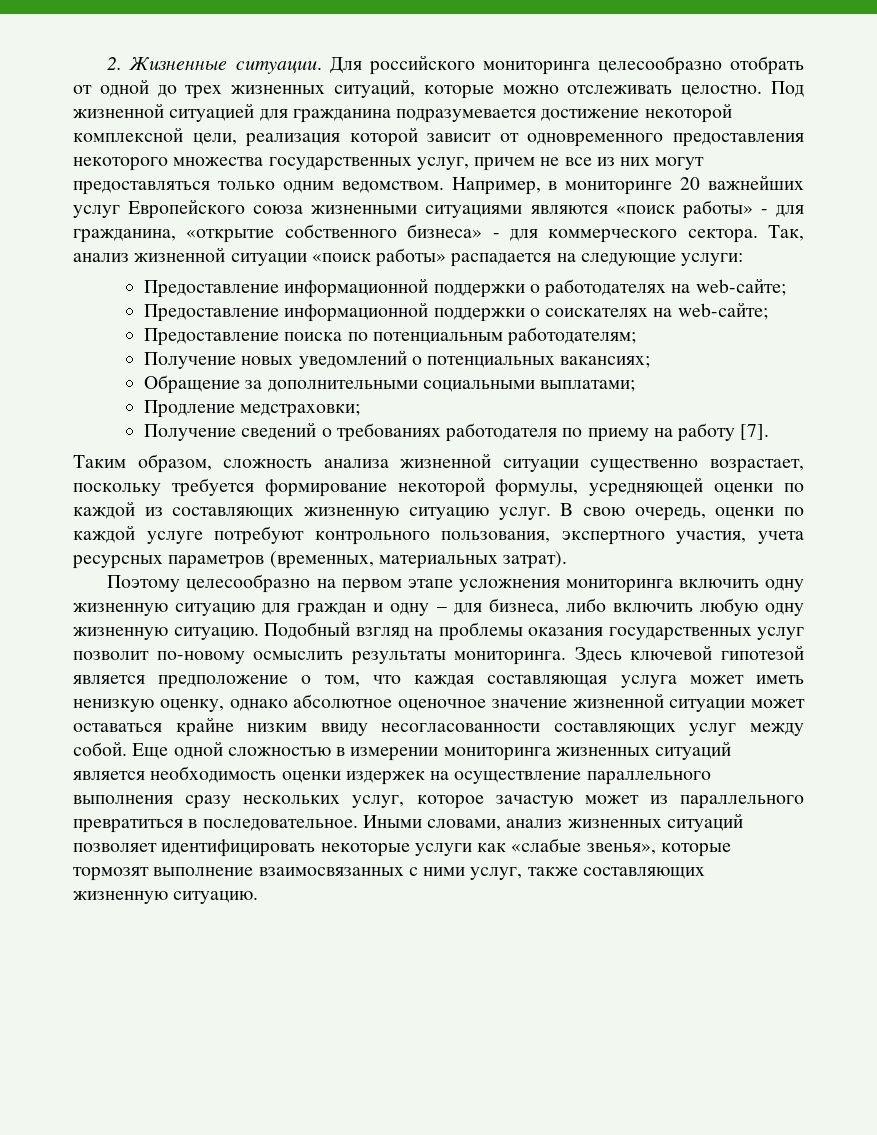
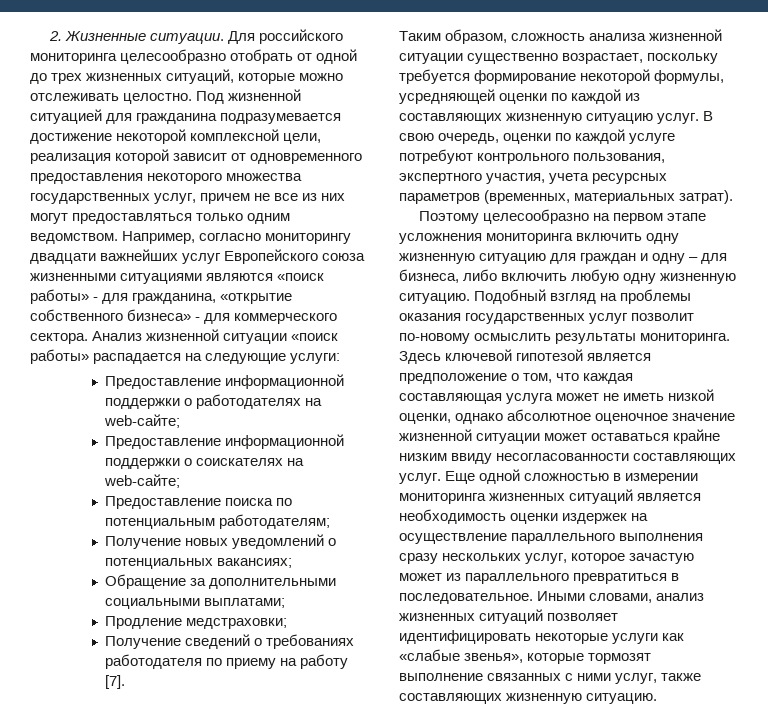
[548,177,701,195] в мониторинге 20 -> [199,233,352,244] [30,253,96,264] согласно мониторингу двадцати
[768,225,804,241] [73,253,129,262] Так, анализ -> [92,331,143,341] Анализ
[755,675,804,684] [73,699,224,712] иметь ненизкую оценку, -> [603,389,715,401] [399,413,451,424] не иметь низкой оценки,
[689,723,804,736] [73,741,127,756] услуг между собой. -> [399,473,441,484] услуг.
[258,867,404,876] взаимосвязанных -> [487,673,562,681] связанных

